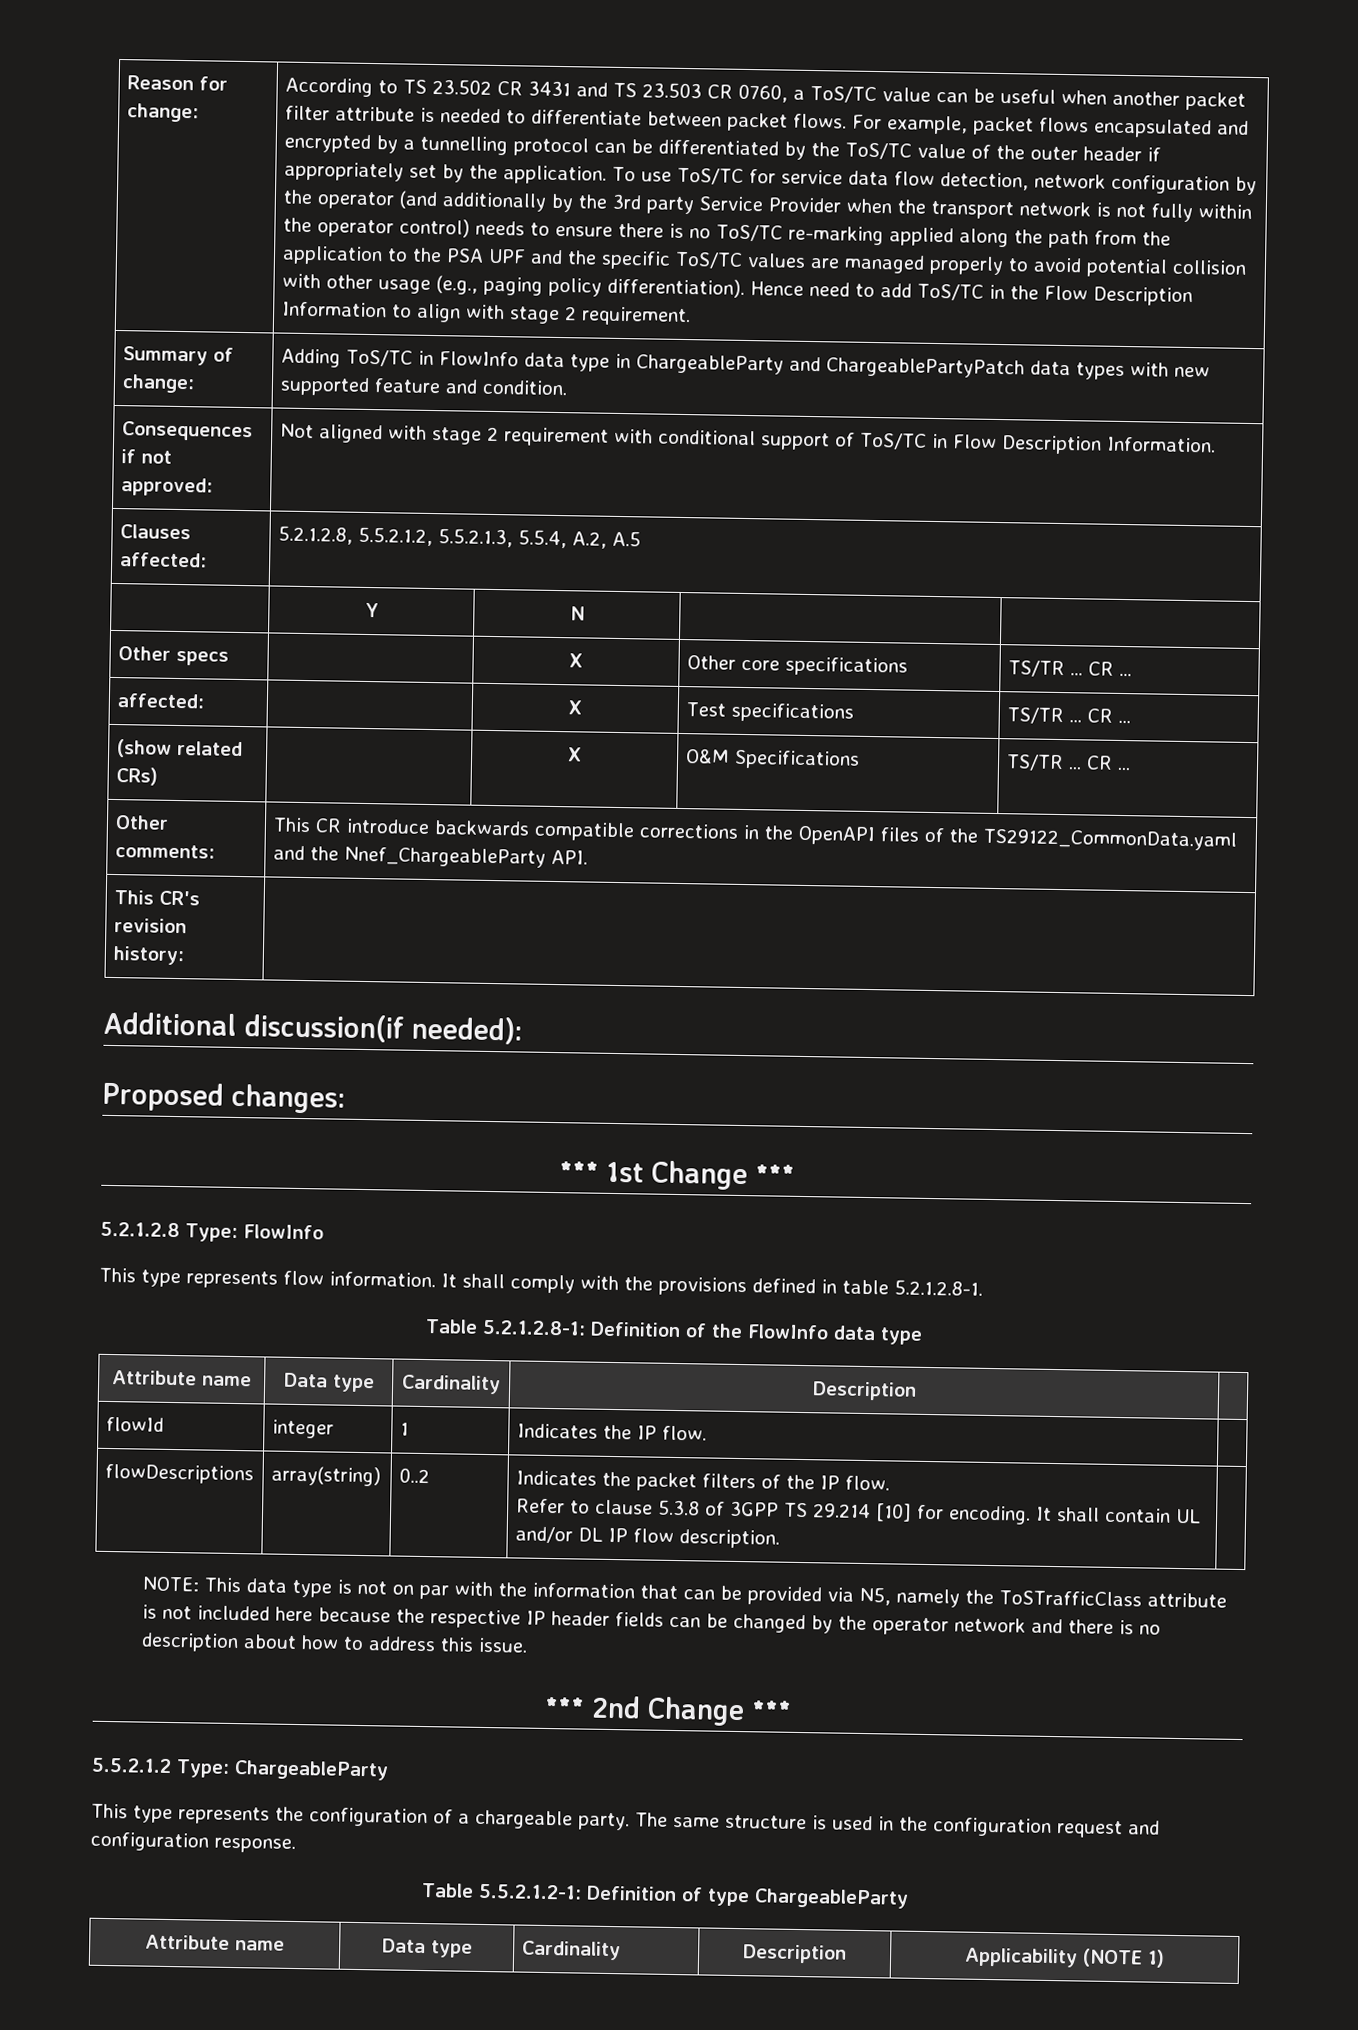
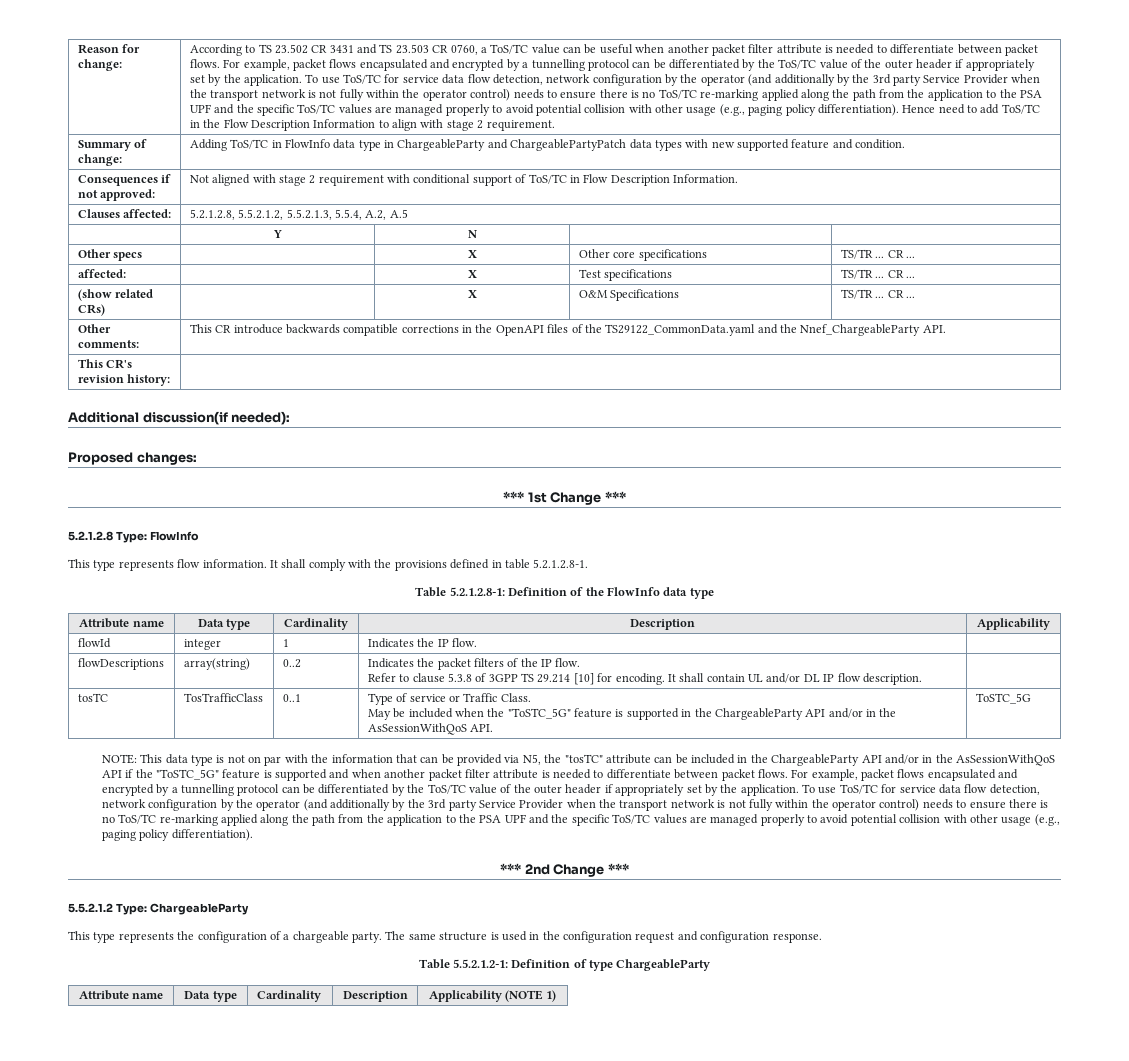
(917, 1391) none -> [977,618,1050,630] Applicability
(780, 1539) none -> [77,693,108,702] [183,693,263,702] [282,694,301,702] [367,693,531,705] [367,708,897,720] [367,723,494,735] [975,693,1031,704] // tosTC | TosTrafficClass | 0..1 | Type of service or Traffic Class. // May be included when the "ToSTC_5G" feature is supported in the ChargeableParty API and/or in the AsSessionWithQoS API. | ToSTC_5G
[895,1588,1227,1608] [141,1604,1161,1636] [140,1632,528,1653] namely the ToSTrafficClass attribute is not included here because the respective IP header fields can be changed by the operator network and there is no description about how to address this issue. -> [544,754,1056,766] [101,769,1019,781] [101,784,1040,796] [101,799,1049,811] [101,814,1060,826] [101,829,253,841] the "tosTC" attribute can be included in the ChargeableParty API and/or in the AsSessionWithQoS API if the "ToSTC_5G" feature is supported and when another packet filter attribute is needed to differentiate between packet flows. For example, packet flows encapsulated and encrypted by a tunnelling protocol can be differentiated by the ToS/TC value of the outer header if appropriately set by the application. To use ToS/TC for service data flow detection, network configuration by the operator (and additionally by the 3rd party Service Provider when the transport network is not fully within the operator control) needs to ensure there is no ToS/TC re-marking applied along the path from the application to the PSA UPF and the specific ToS/TC values are managed properly to avoid potential collision with other usage (e.g., paging policy differentiation).

